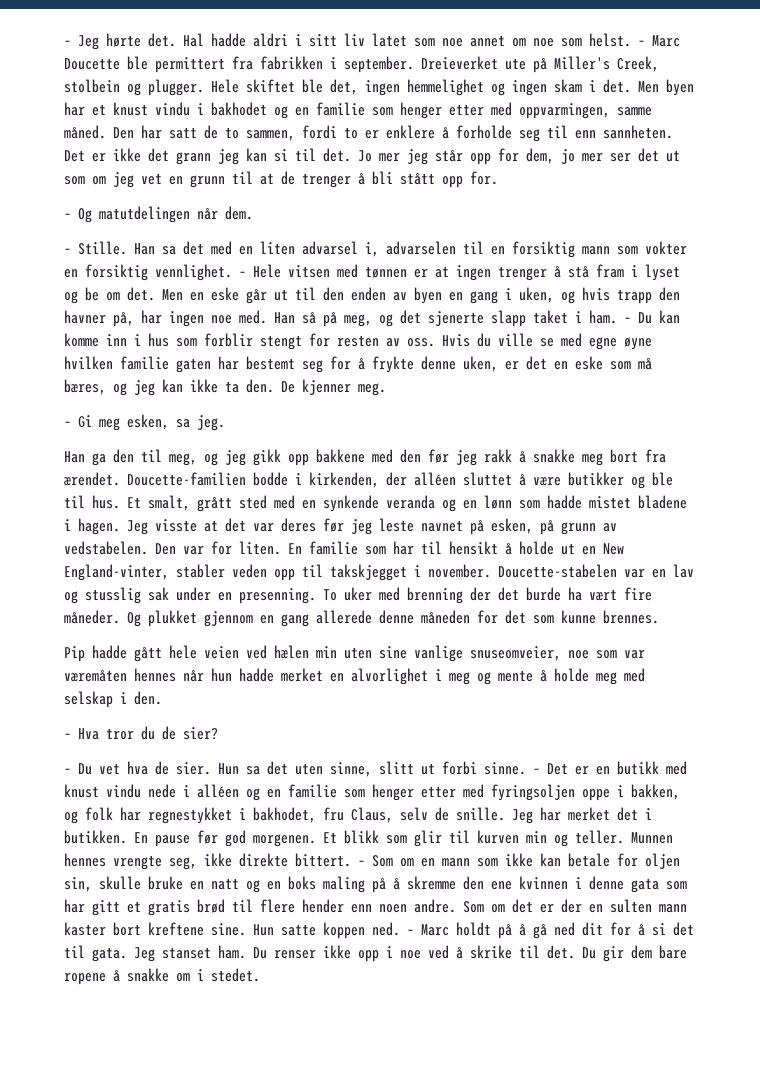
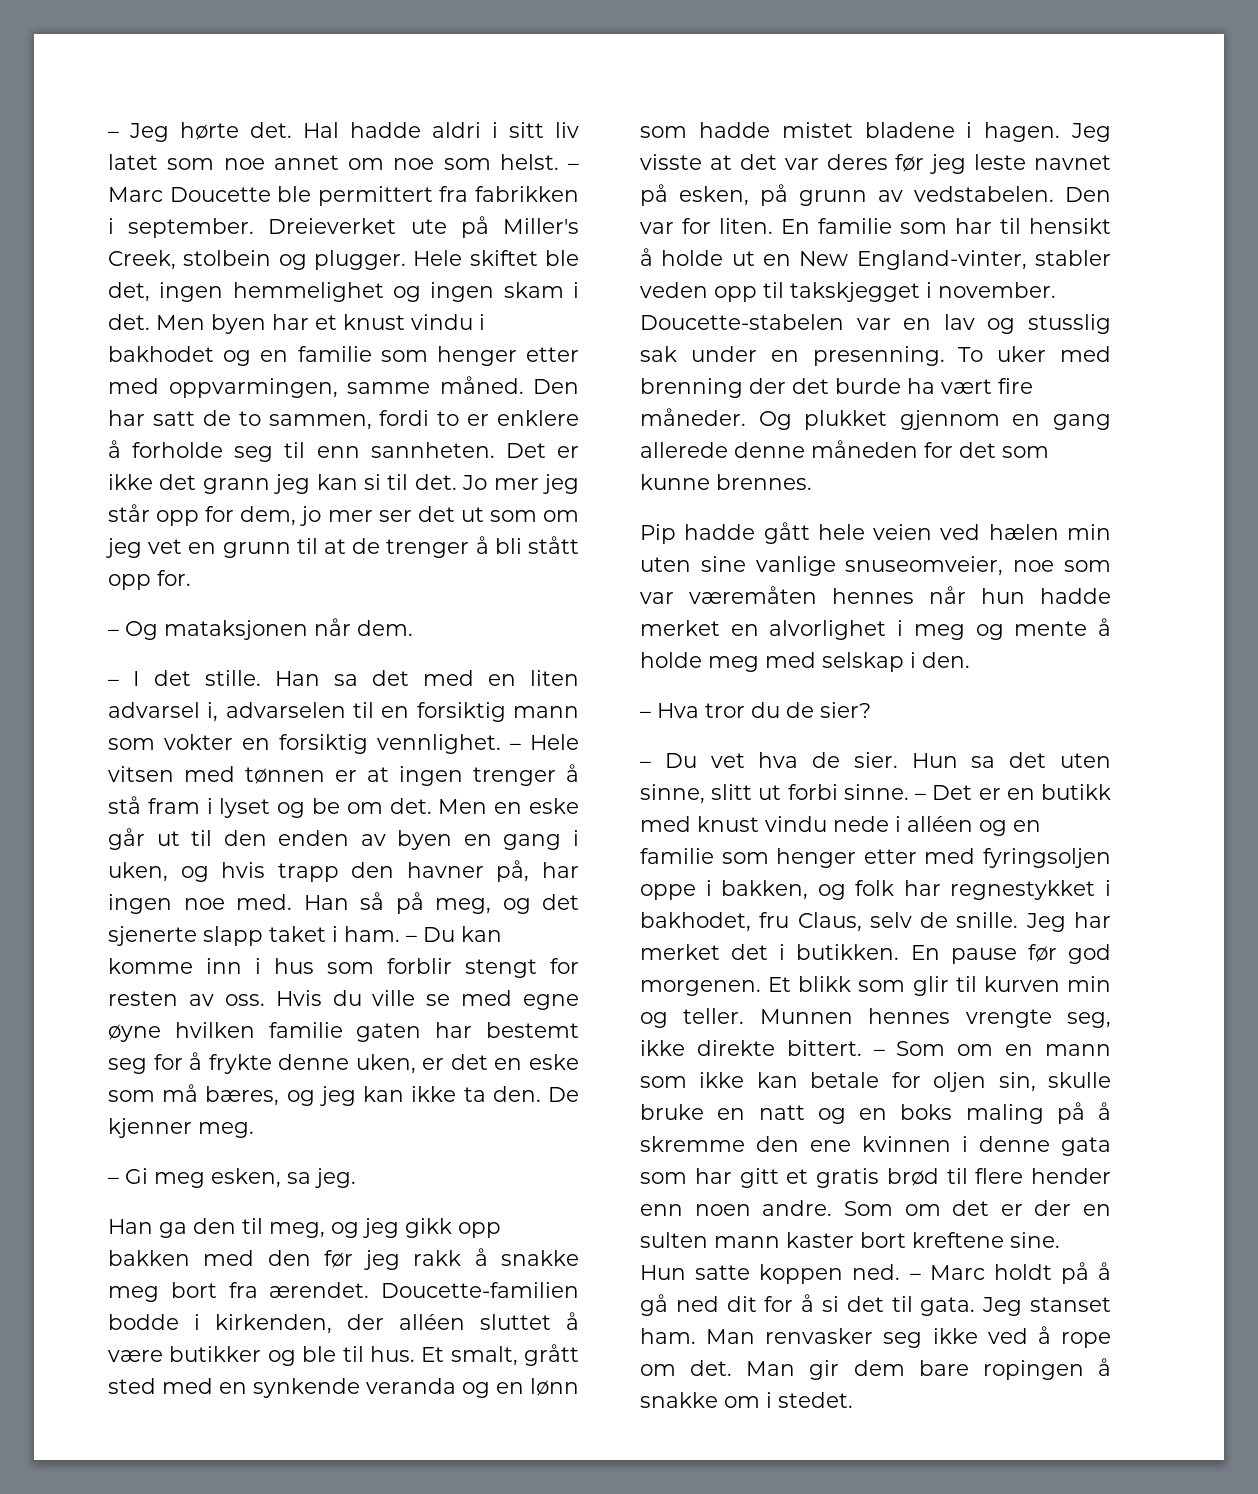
[99,206,190,223] matutdelingen -> [164,620,308,640] mataksjonen
[78,241,127,255] Stille. -> [133,670,261,686] I det stille.
[316,449,365,463] bakkene -> [108,1250,190,1266] bakken
[253,945,596,962] Du renser ikke opp i noe ved å skrike til det. Du -> [706,1326,1111,1348] [640,1360,796,1376] Man renvasker seg ikke ved å rope om det. Man
[64,973,106,985] ropene -> [982,1360,1084,1380] ropingen

